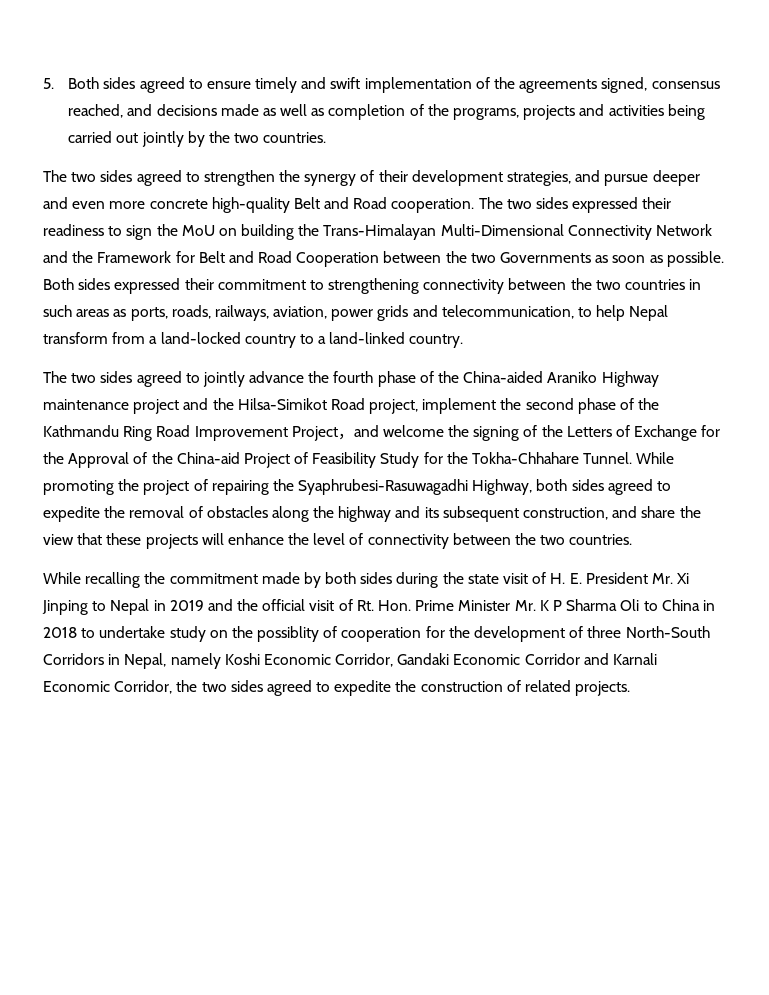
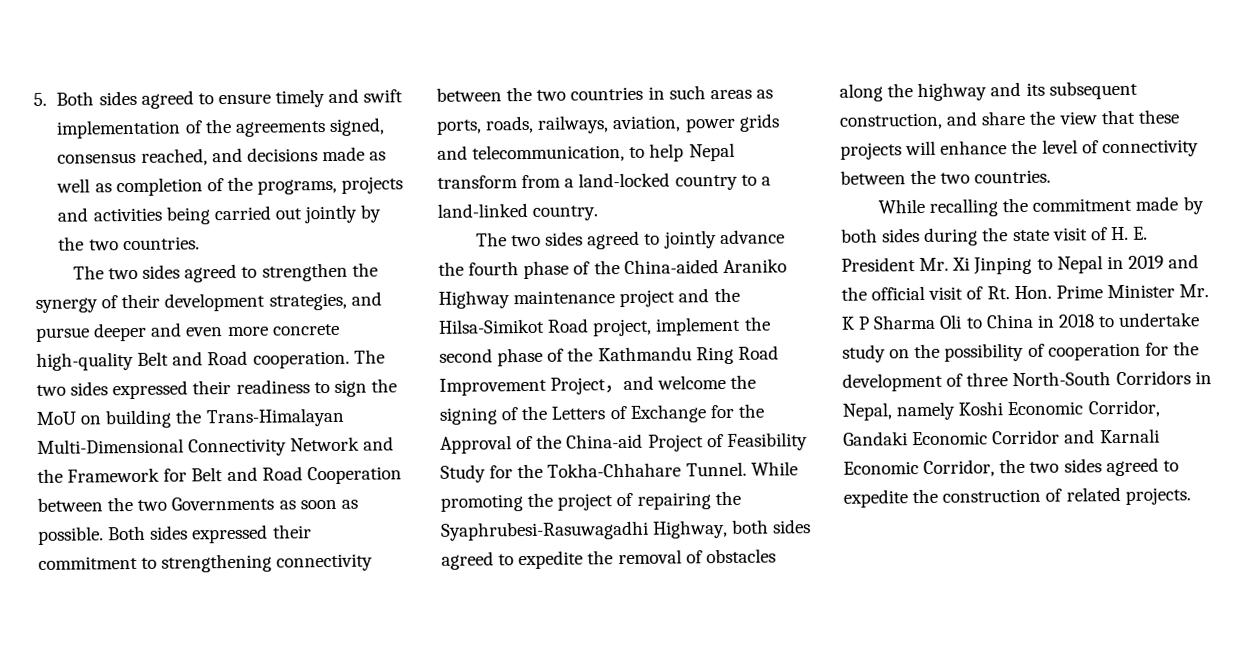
[257,626,320,642] possiblity -> [944,342,1025,362] possibility

